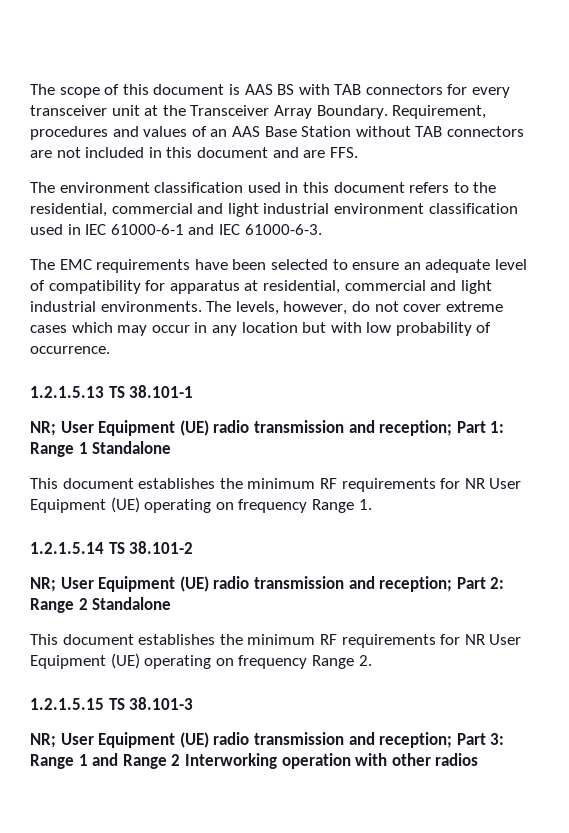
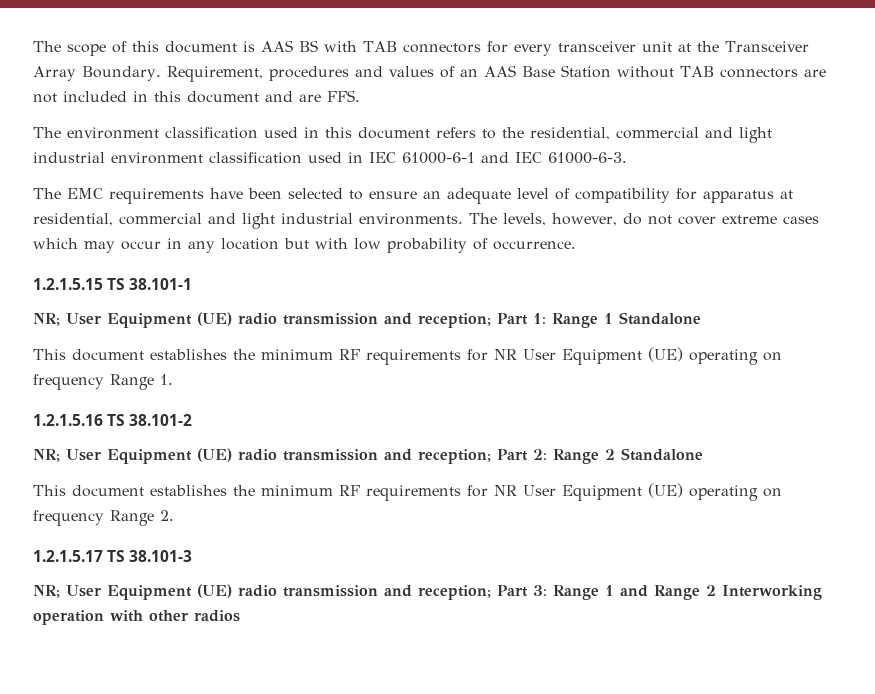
[30,386,104,398] 1.2.1.5.13 -> [33,278,103,290] 1.2.1.5.15
[30,542,104,554] 1.2.1.5.14 -> [33,414,103,426] 1.2.1.5.16
[30,698,104,710] 1.2.1.5.15 -> [33,550,103,562] 1.2.1.5.17

